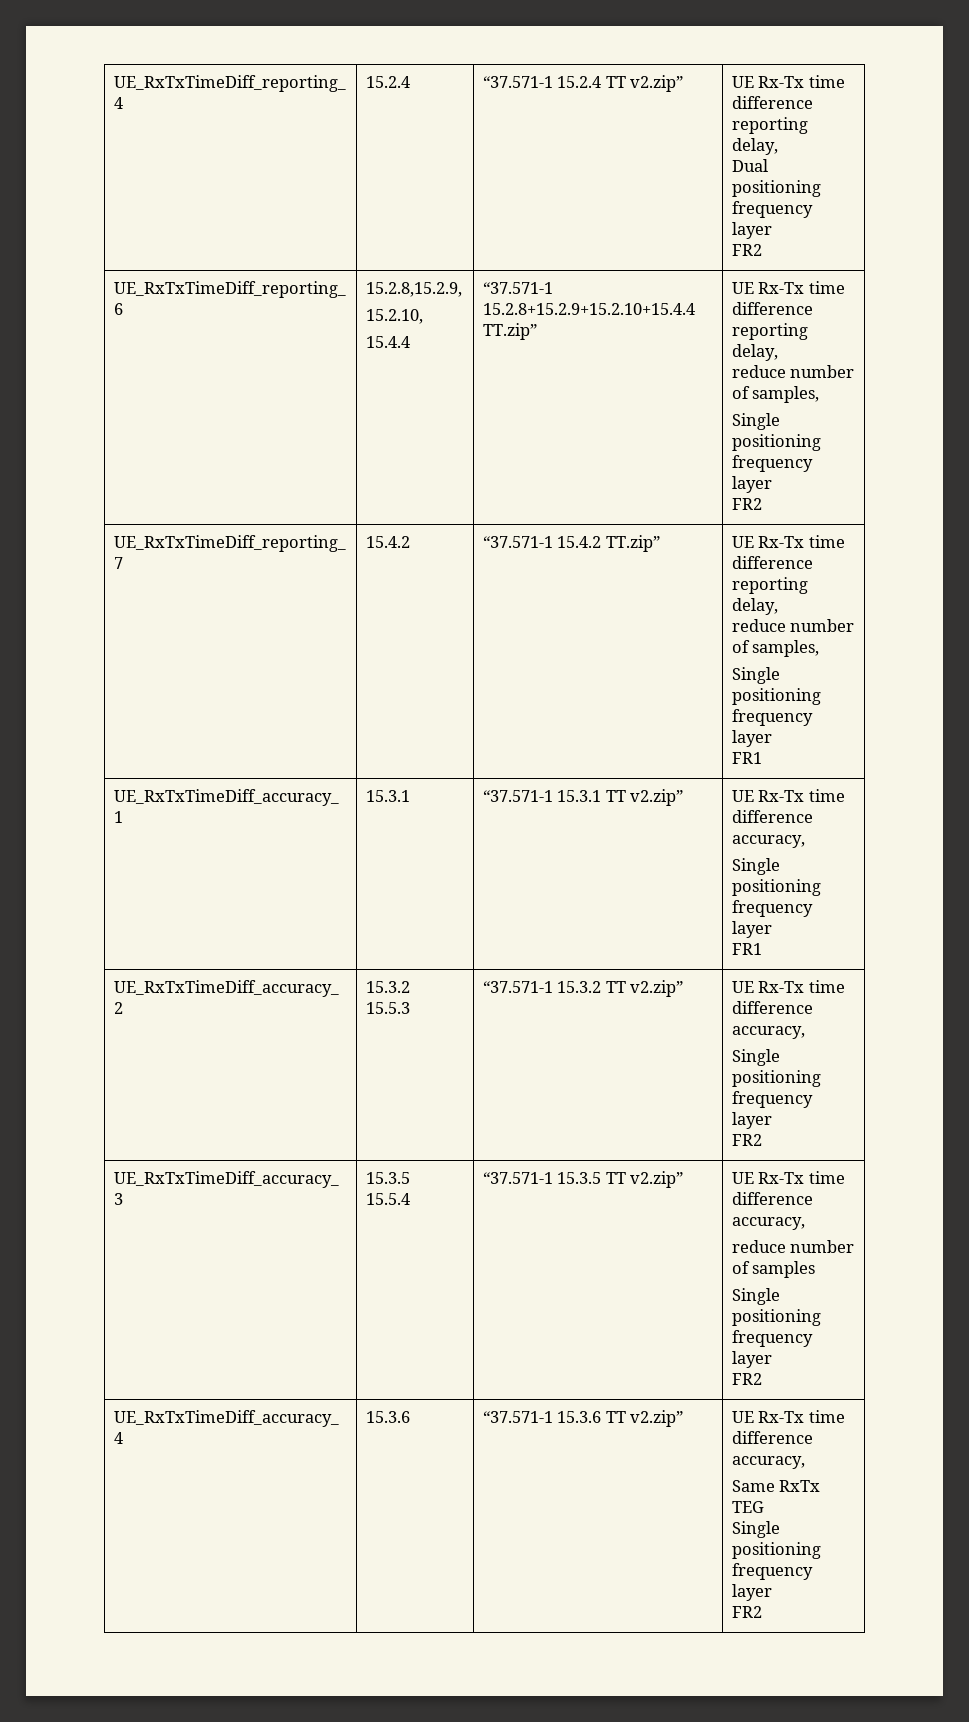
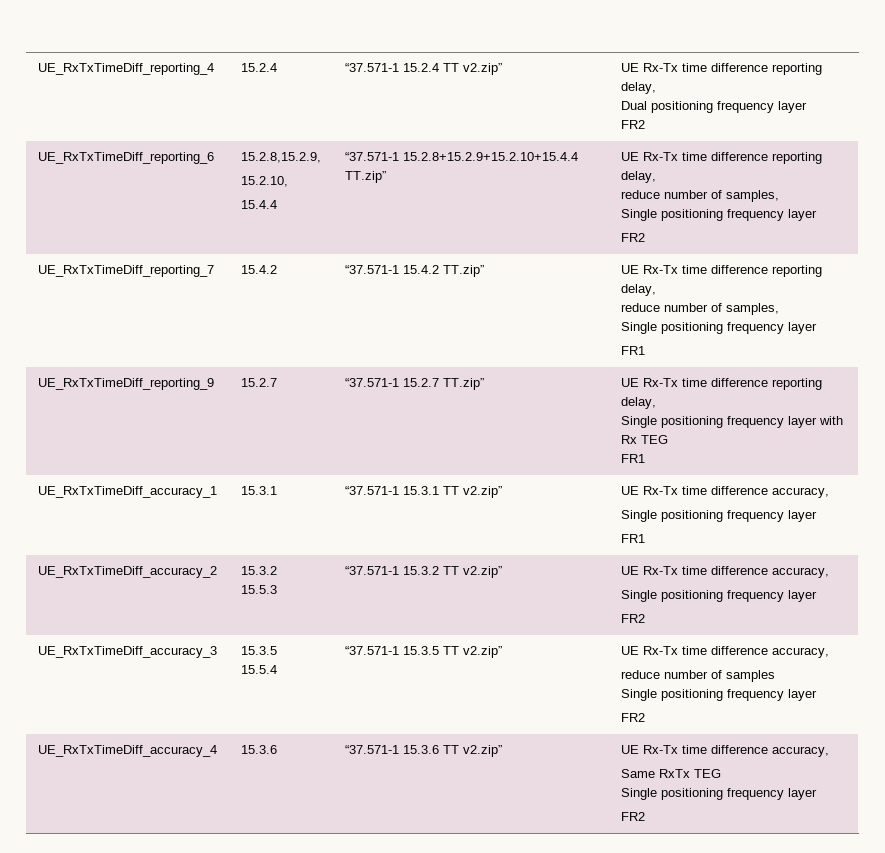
(762, 758) none -> [37,378,214,390] [240,378,277,387] [344,378,484,390] [620,378,822,390] [620,397,656,409] [620,416,843,428] [620,435,668,444] [620,454,645,463] // UE_RxTxTimeDiff_reporting_9 | 15.2.7 | “37.571-1 15.2.7 TT.zip” | UE Rx-Tx time difference reporting delay, // Single positioning frequency layer with Rx TEG // FR1

